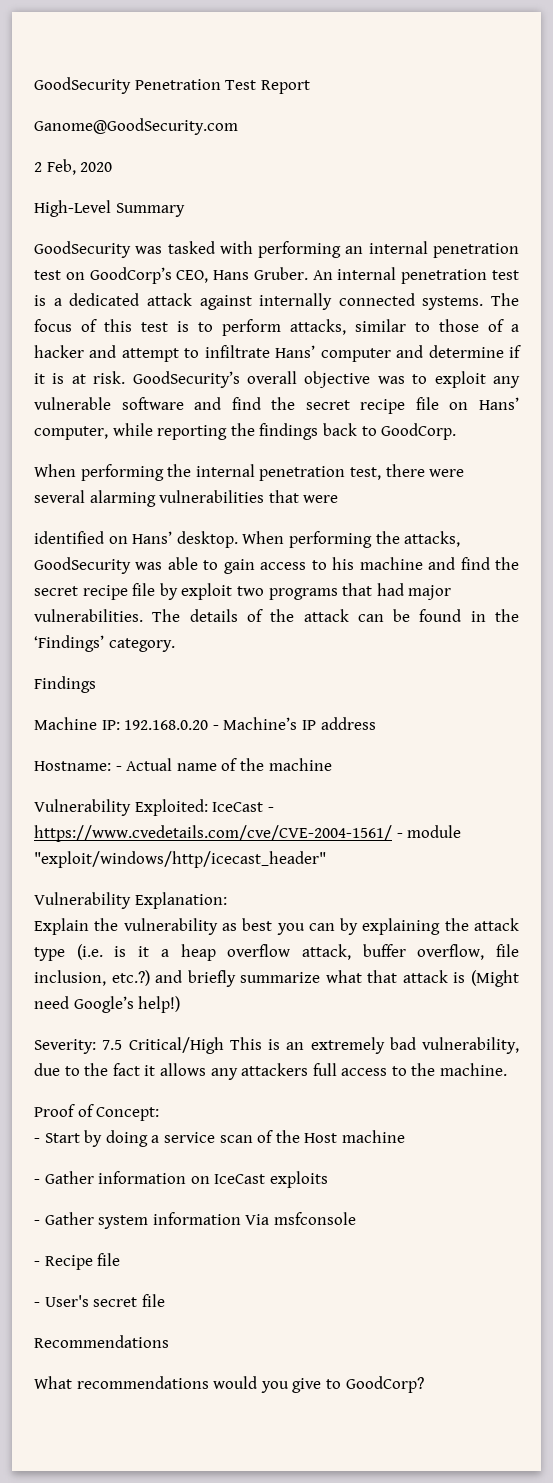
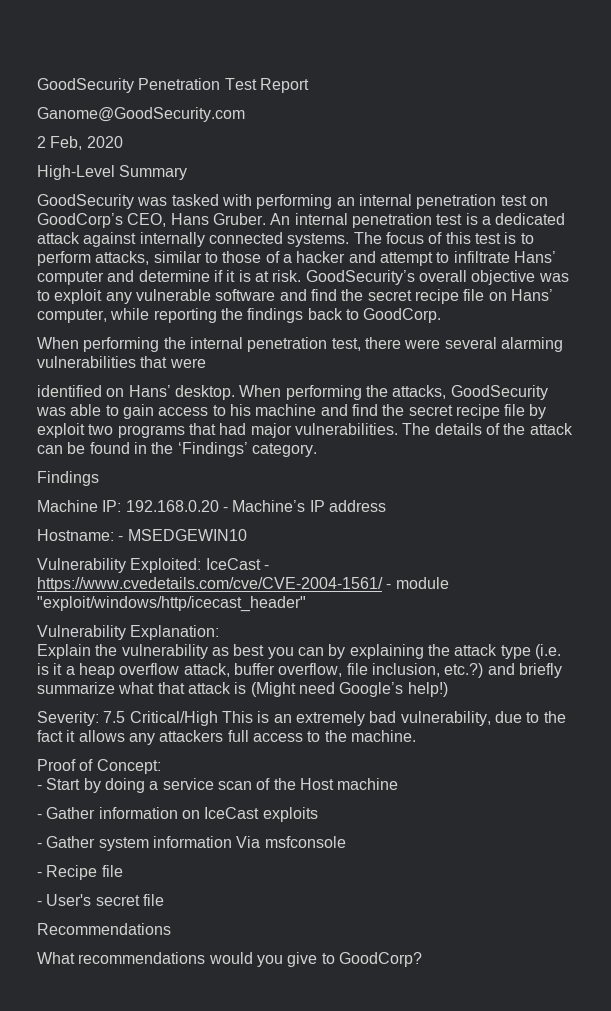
[126,758,332,771] Actual name of the machine -> [127,529,247,541] MSEDGEWIN10

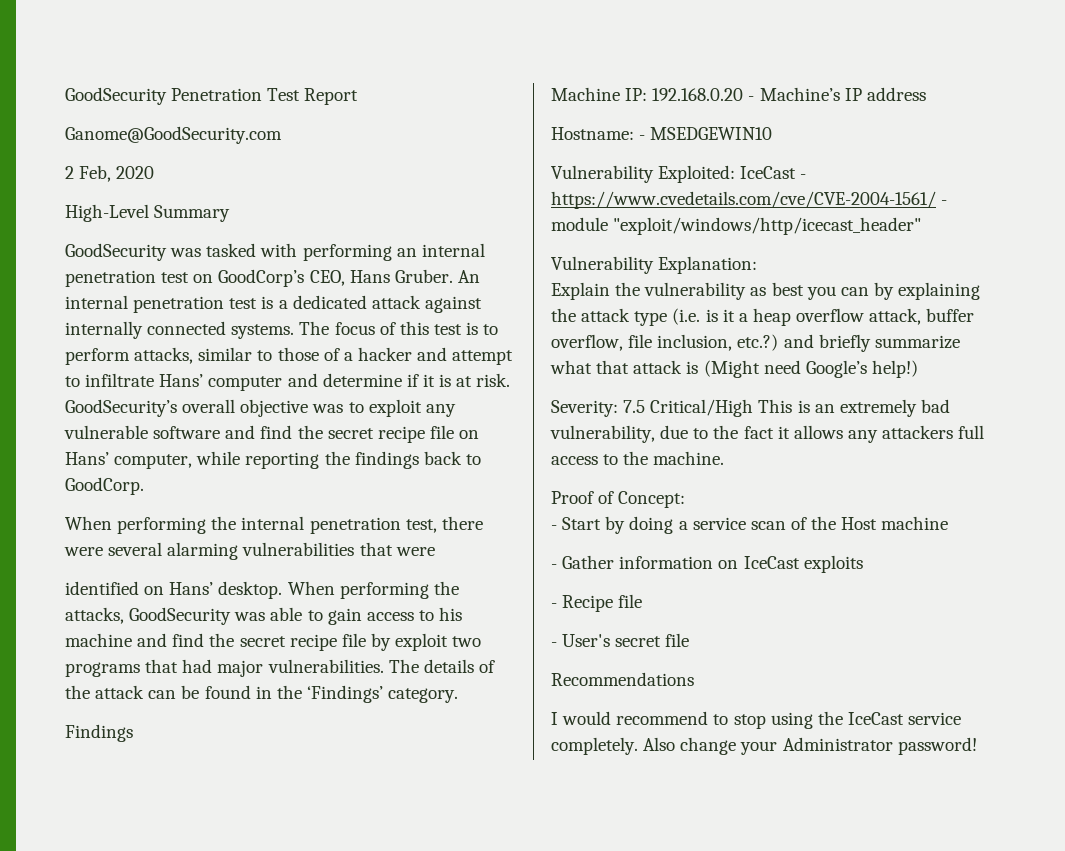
[37,836,346,851] // - Gather system information Via msfconsole -> (863, 564) none
[37,952,422,967] What recommendations would you give to GoodCorp? -> [551,711,962,729] [551,737,977,755] I would recommend to stop using the IceCast service completely. Also change your Administrator password!

